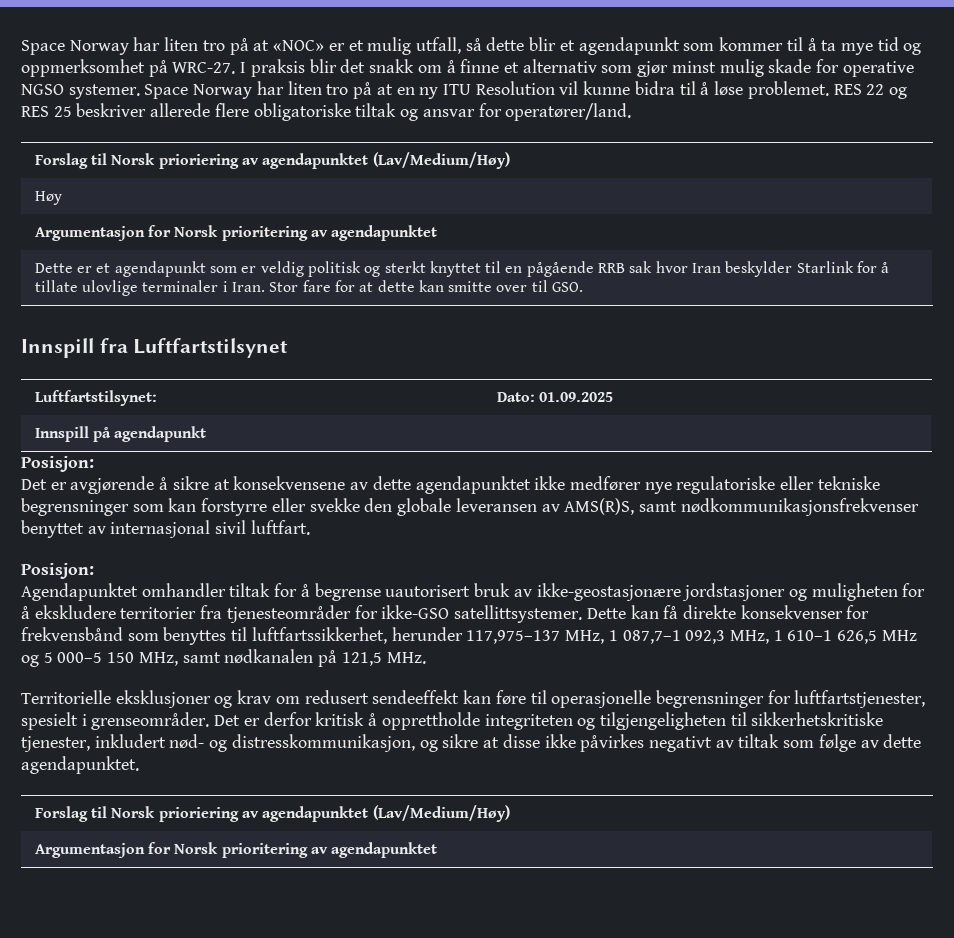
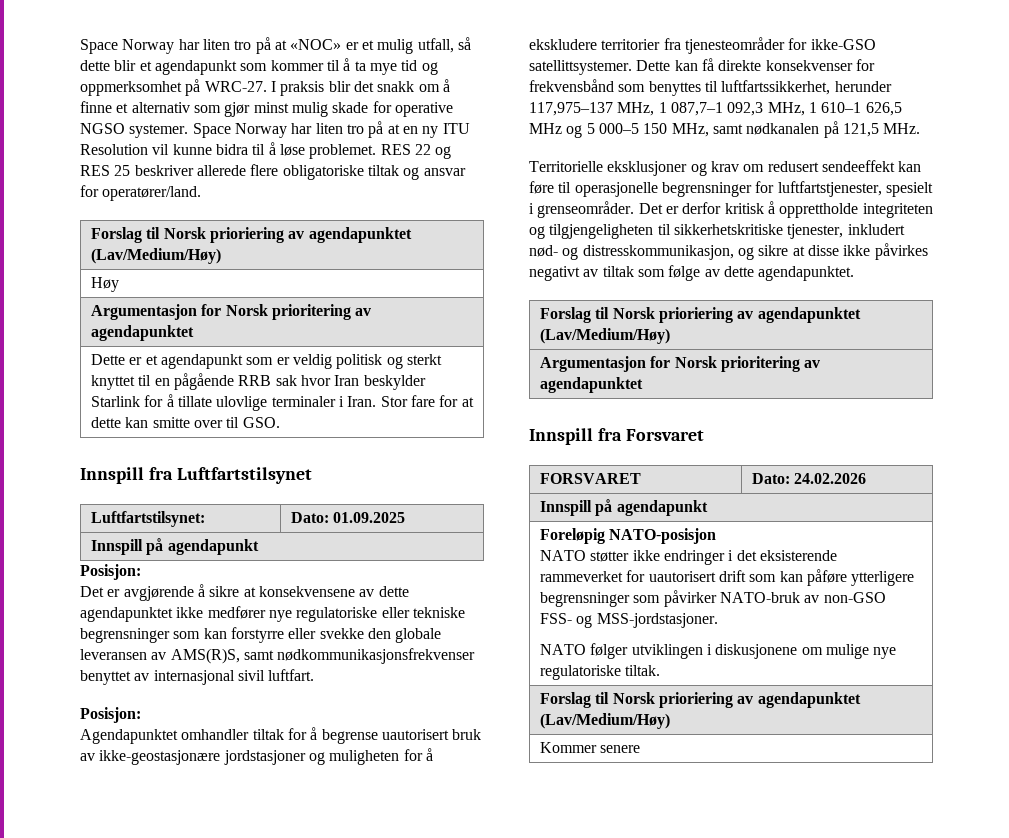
(438, 850) none -> [529,428,704,445] [540,473,642,484] [752,473,867,484] [540,499,708,516] [540,528,717,544] [540,550,837,565] [540,569,915,586] [540,590,886,607] [540,613,718,628] [540,643,897,659] [540,665,661,680] [540,692,861,708] [540,713,671,729] [540,742,641,753] // Innspill fra Forsvaret // FORSVARET | Dato: 24.02.2026 // Innspill på agendapunkt // Foreløpig NATO-posisjon // NATO støtter ikke endringer i det eksisterende rammeverket for uautorisert drift som kan påføre ytterligere begrensninger som påvirker NATO-bruk av non-GSO FSS- og MSS-jordstasjoner. // NATO følger utviklingen i diskusjonene om mulige nye regulatoriske tiltak. // Forslag til Norsk prioriering av agendapunktet (Lav/Medium/Høy) // Kommer senere

